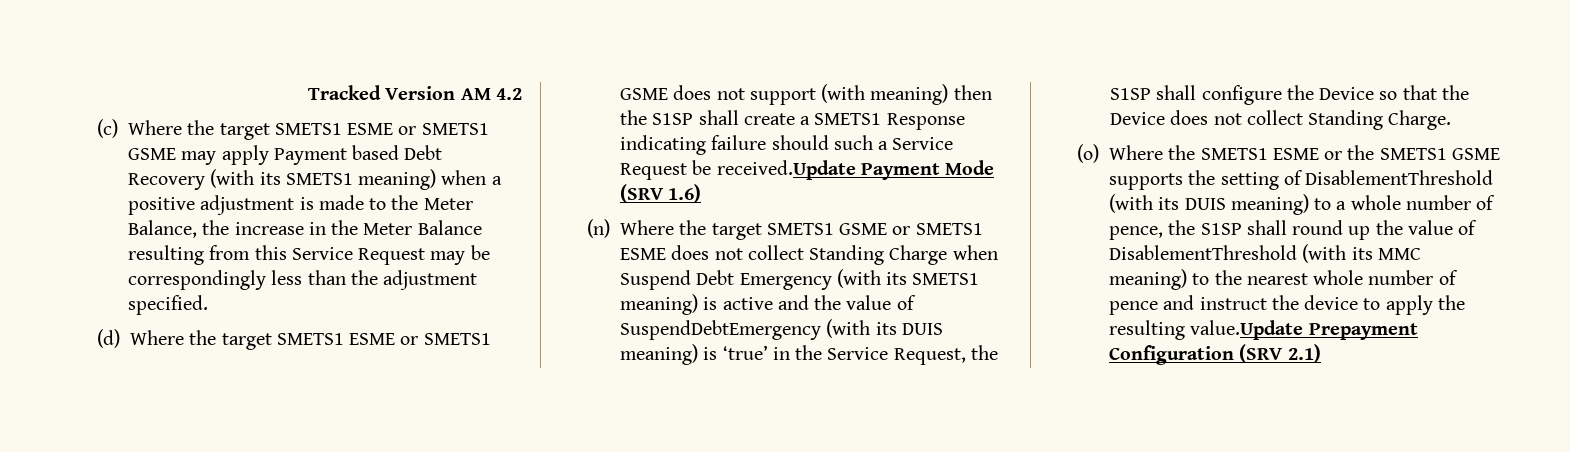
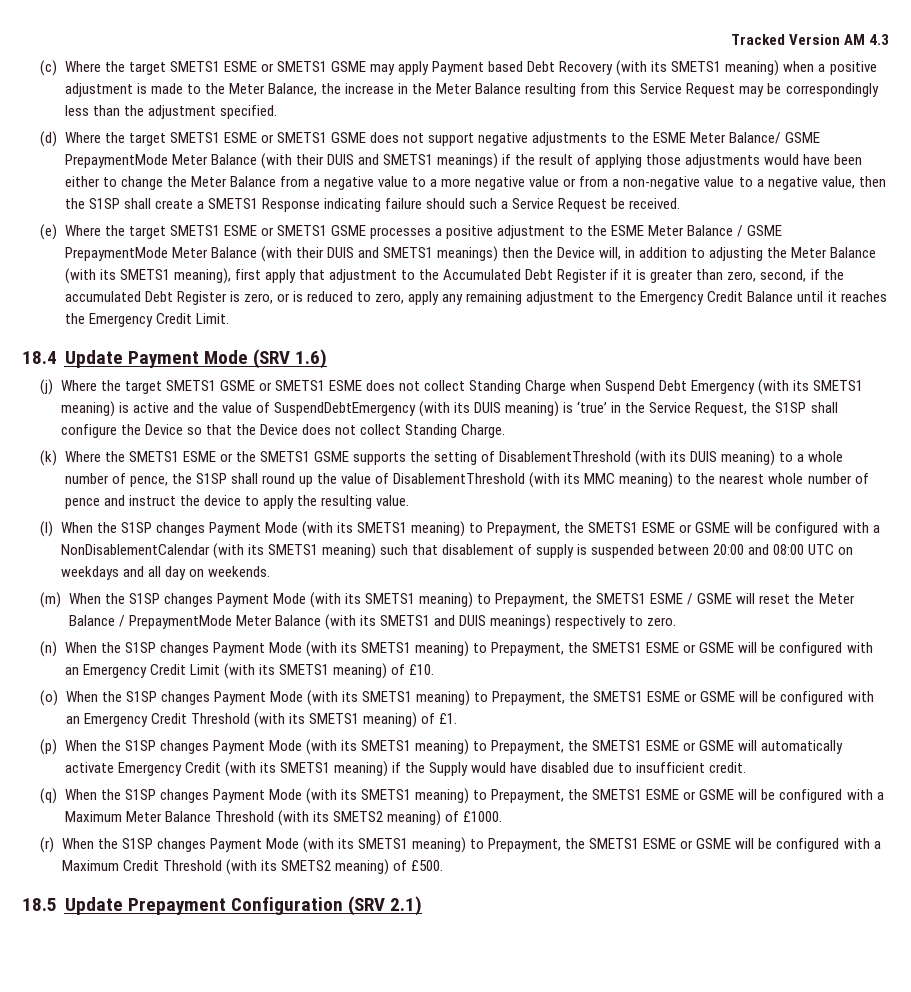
[495,88,522,100] 4.2 -> [868,34,889,45] 4.3
[821,84,949,105] (with meaning) -> [478,132,821,146] [64,153,863,169] [64,176,855,190] negative adjustments to the ESME Meter Balance/ GSME PrepaymentMode Meter Balance (with their DUIS and SMETS1 meanings) if the result of applying those adjustments would have been either to change the Meter Balance from a negative value to a more negative value or from a non-negative value to a negative value,
[716,160,856,180] received.Update -> [629,198,681,209] [40,224,783,240] [64,246,877,262] [64,268,844,284] [64,291,887,305] [64,313,229,327] [22,350,123,368] received. // (e) Where the target SMETS1 ESME or SMETS1 GSME processes a positive adjustment to the ESME Meter Balance / GSME PrepaymentMode Meter Balance (with their DUIS and SMETS1 meanings) then the Device will, in addition to adjusting the Meter Balance (with its SMETS1 meaning), first apply that adjustment to the Accumulated Debt Register if it is greater than zero, second, if the accumulated Debt Register is zero, or is reduced to zero, apply any remaining adjustment to the Emergency Credit Balance until it reaches the Emergency Credit Limit. // 18.4 Update
[587,219,611,238] (n) -> [40,379,54,395] (j)
[1077,144,1100,163] (o) -> [40,450,58,466] (k)
[1190,320,1304,340] value.Update -> [375,495,409,506] [40,521,880,537] [60,543,854,559] [60,566,270,580] [40,592,855,608] [68,614,677,630] [40,641,873,657] [64,663,434,679] [40,690,874,706] [65,712,457,728] [40,739,844,755] [64,761,747,777] [40,788,884,804] [64,810,502,826] [40,837,881,853] [61,859,443,875] [22,897,123,915] value. // (l) When the S1SP changes Payment Mode (with its SMETS1 meaning) to Prepayment, the SMETS1 ESME or GSME will be configured with a NonDisablementCalendar (with its SMETS1 meaning) such that disablement of supply is suspended between 20:00 and 08:00 UTC on weekdays and all day on weekends. // (m) When the S1SP changes Payment Mode (with its SMETS1 meaning) to Prepayment, the SMETS1 ESME / GSME will reset the Meter Balance / PrepaymentMode Meter Balance (with its SMETS1 and DUIS meanings) respectively to zero. // (n) When the S1SP changes Payment Mode (with its SMETS1 meaning) to Prepayment, the SMETS1 ESME or GSME will be configured with an Emergency Credit Limit (with its SMETS1 meaning) of £10. // (o) When the S1SP changes Payment Mode (with its SMETS1 meaning) to Prepayment, the SMETS1 ESME or GSME will be configured with an Emergency Credit Threshold (with its SMETS1 meaning) of £1. // (p) When the S1SP changes Payment Mode (with its SMETS1 meaning) to Prepayment, the SMETS1 ESME or GSME will automatically activate Emergency Credit (with its SMETS1 meaning) if the Supply would have disabled due to insufficient credit. // (q) When the S1SP changes Payment Mode (with its SMETS1 meaning) to Prepayment, the SMETS1 ESME or GSME will be configured with a Maximum Meter Balance Threshold (with its SMETS2 meaning) of £1000. // (r) When the S1SP changes Payment Mode (with its SMETS1 meaning) to Prepayment, the SMETS1 ESME or GSME will be configured with a Maximum Credit Threshold (with its SMETS2 meaning) of £500. // 18.5 Update

